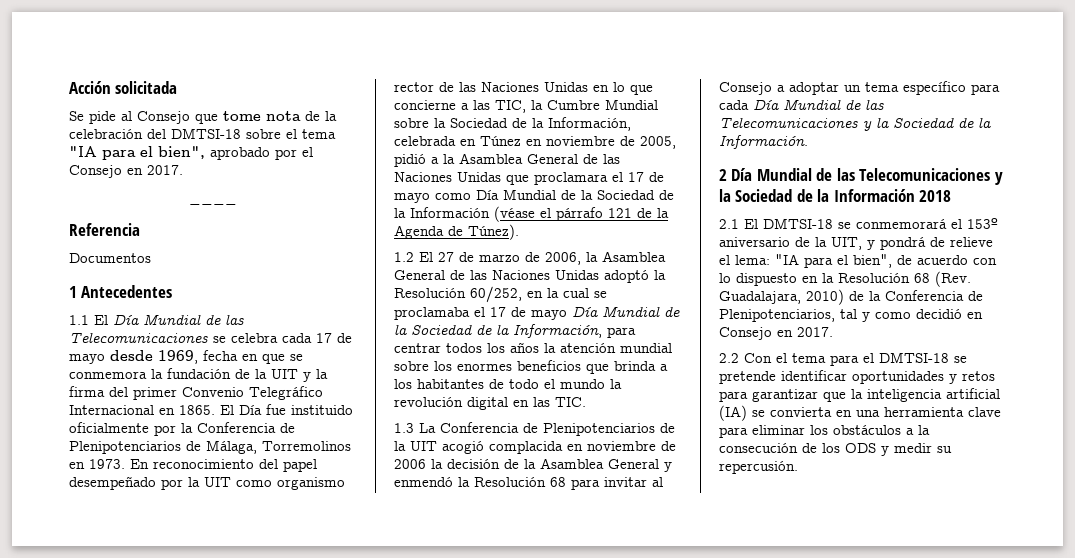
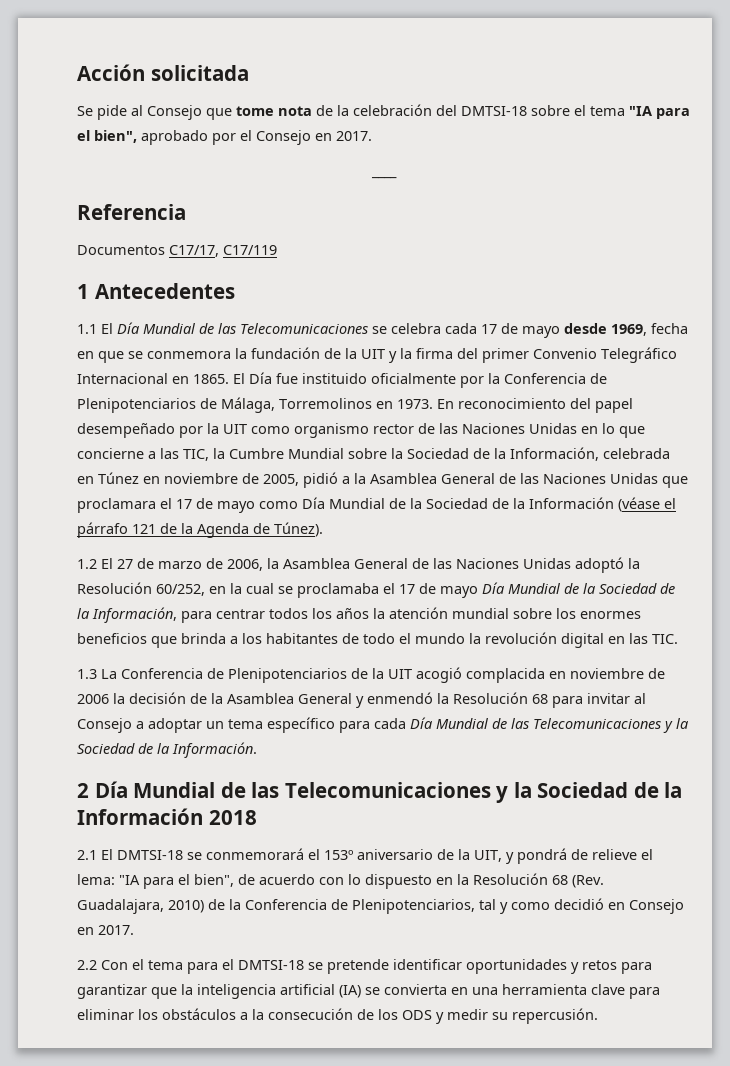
(151, 258) none -> [169,245,277,257] C17/17, C17/119

